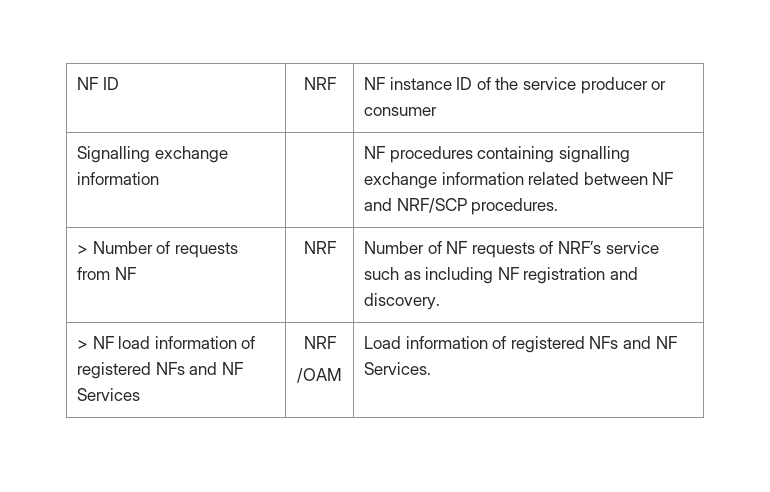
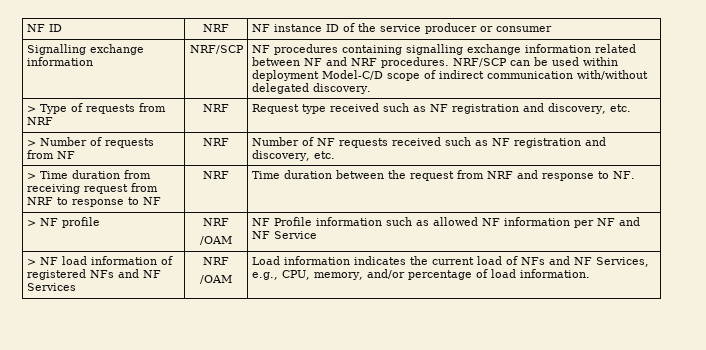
(160, 178) none -> [189,45,244,54] NRF/SCP
[396,198,559,215] NRF/SCP procedures. -> [350,57,618,68] [251,70,648,81] [251,83,371,94] [26,103,166,114] [26,117,53,125] [203,104,229,112] [251,103,631,114] NRF procedures. NRF/SCP can be used within deployment Model-C/D scope of indirect communication with/without delegated discovery. // > Type of requests from NRF | NRF | Request type received such as NF registration and discovery, etc.
[539,241,659,254] [364,267,639,284] [364,293,441,310] of NRF’s service such as including NF registration and discovery. -> [391,137,606,148] [251,150,335,161] [26,170,151,179] [26,183,158,194] [26,197,161,207] [203,171,229,179] [251,170,635,181] [26,217,100,228] [203,218,229,226] [200,236,232,245] [251,217,640,228] [251,231,317,239] received such as NF registration and discovery, etc. // > Time duration from receiving request from NRF to response to NF | NRF | Time duration between the request from NRF and response to NF. // > NF profile | NRF // /OAM | NF Profile information such as allowed NF information per NF and NF Service
[492,336,677,353] [364,362,432,375] of registered NFs and NF Services. -> [353,256,649,267] [251,269,590,280] indicates the current load of NFs and NF Services, e.g., CPU, memory, and/or percentage of load information.

